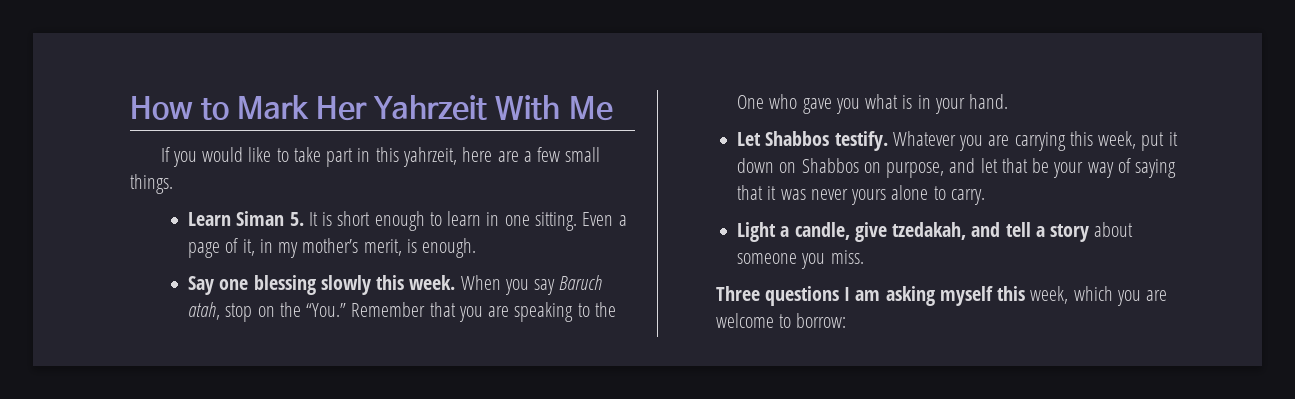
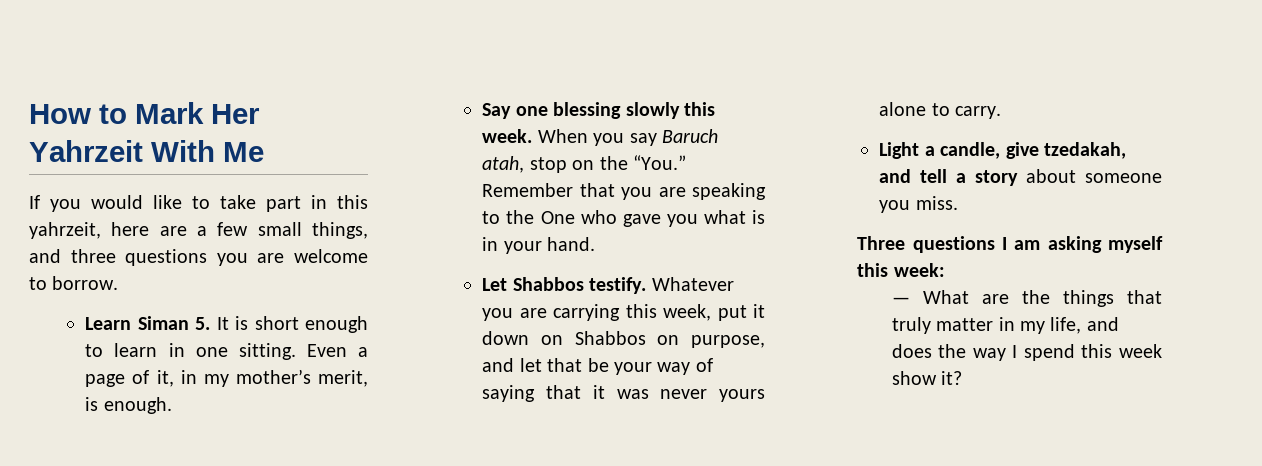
[130,174,173,194] things. -> [312,222,369,239] [29,249,368,266] [29,276,119,290] things, and three questions you are welcome to borrow.
[1030,286,1168,306] [715,313,847,328] week, which you are welcome to borrow: -> [893,263,945,277] [891,290,1162,307] [891,317,1119,334] [891,344,1162,361] [891,371,963,385] week: // — What are the things that truly matter in my life, and does the way I spend this week show it?

